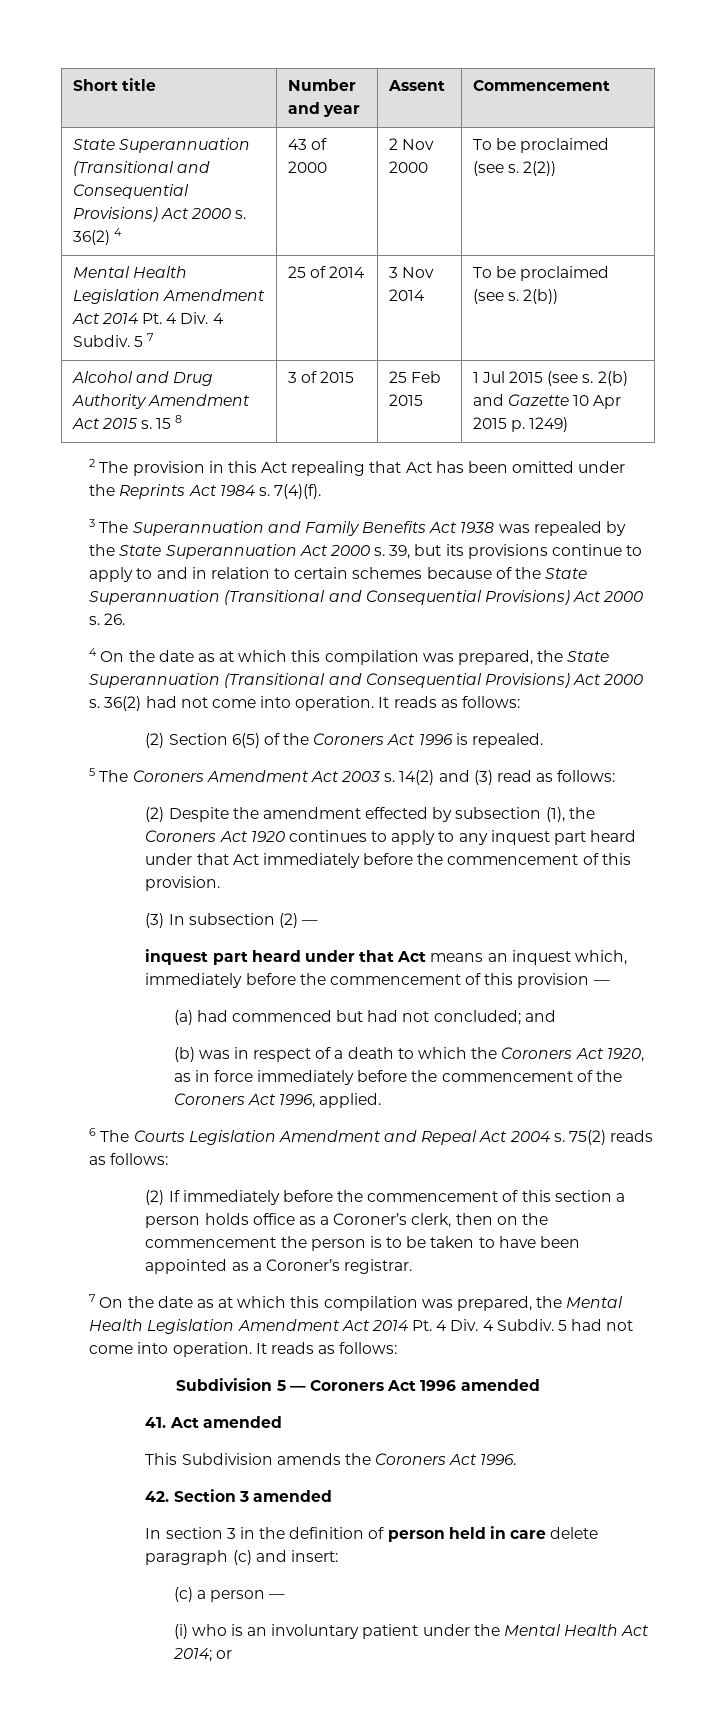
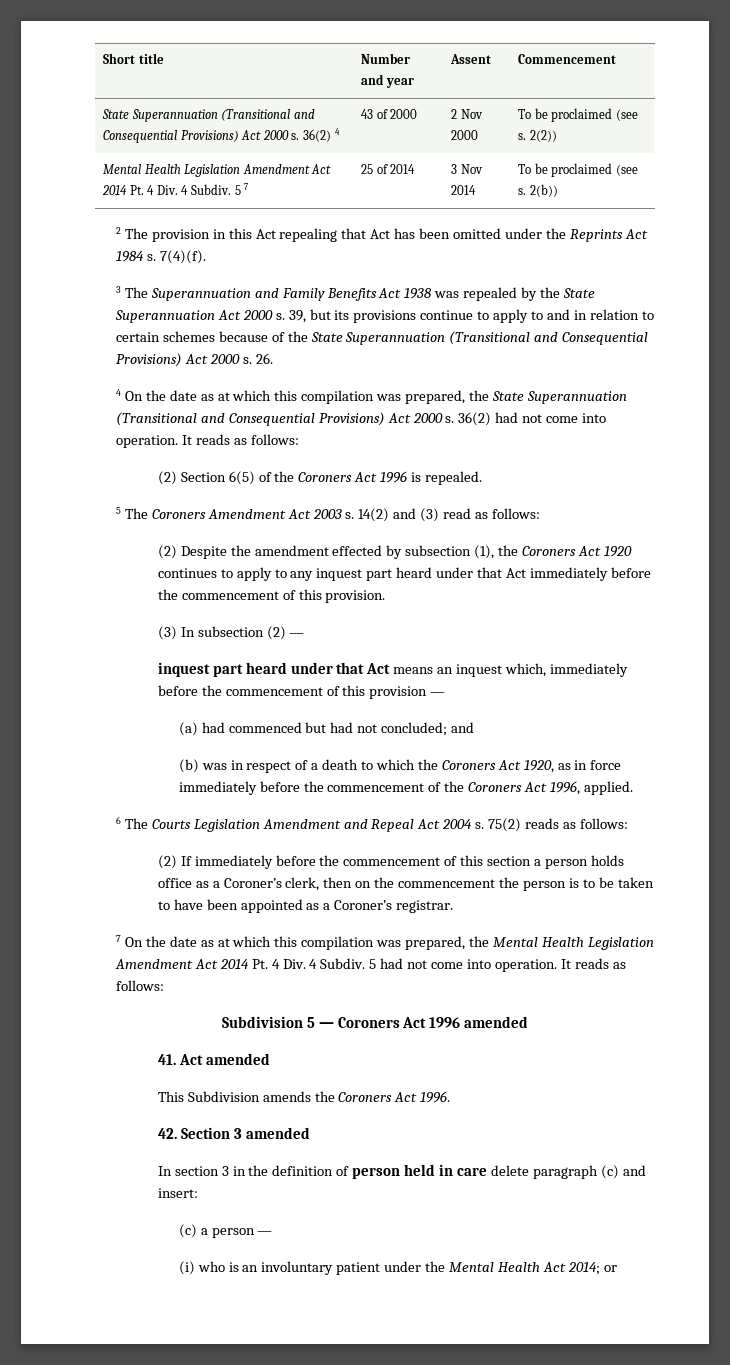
[71,371,214,386] [71,394,250,409] [71,415,183,429] [287,371,355,383] [388,371,441,383] [388,394,423,406] [472,371,628,386] [472,394,622,409] [472,417,569,432] // Alcohol and Drug Authority Amendment Act 2015 s. 15 8 | 3 of 2015 | 25 Feb 2015 | 1 Jul 2015 (see s. 2(b) and Gazette 10 Apr 2015 p. 1249) -> (558, 190) none

